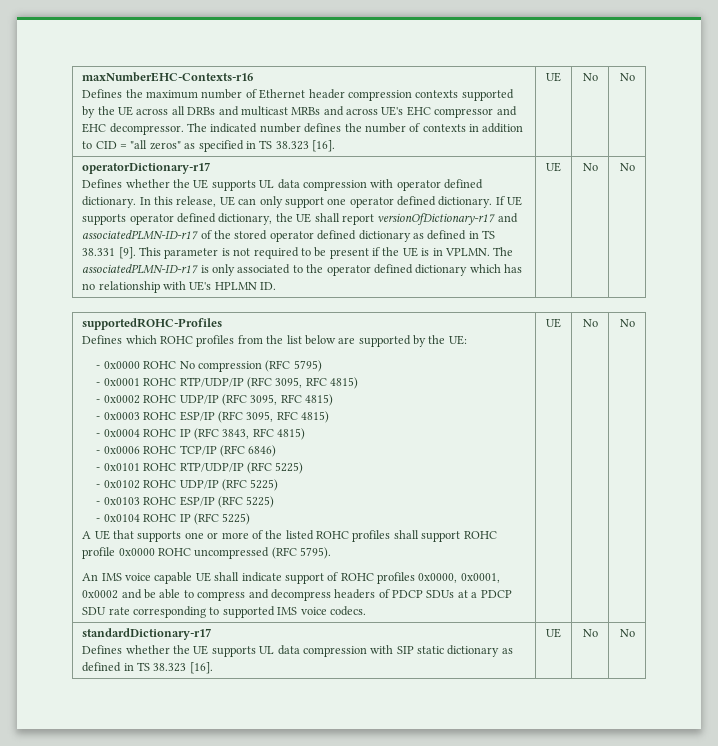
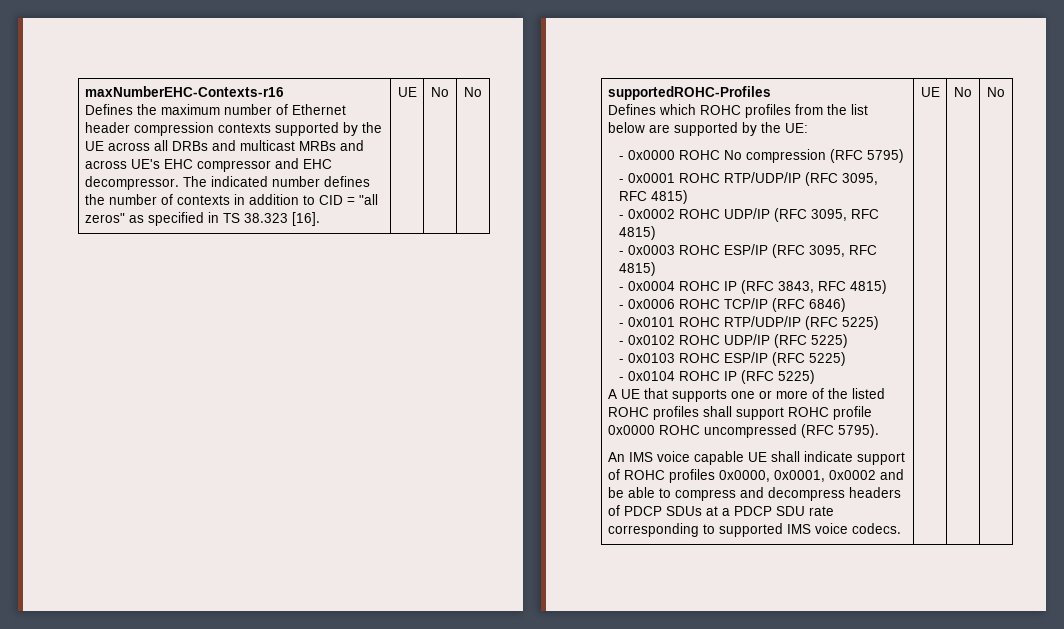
[82,162,211,174] [82,179,484,191] [82,196,523,208] [82,213,518,225] [82,230,496,242] [82,247,514,259] [82,264,523,276] [82,281,277,293] [546,162,561,172] [582,163,598,171] [619,163,635,171] // operatorDictionary-r17 // Defines whether the UE supports UL data compression with operator defined dictionary. In this release, UE can only support one operator defined dictionary. If UE supports operator defined dictionary, the UE shall report versionOfDictionary-r17 and associatedPLMN-ID-r17 of the stored operator defined dictionary as defined in TS 38.331 [9]. This parameter is not required to be present if the UE is in VPLMN. The associatedPLMN-ID-r17 is only associated to the operator defined dictionary which has no relationship with UE's HPLMN ID. | UE | No | No -> (482, 92) none
[82,628,212,640] [82,645,513,657] [82,662,213,674] [546,628,561,638] [582,629,598,637] [619,629,635,637] // standardDictionary-r17 // Defines whether the UE supports UL data compression with SIP static dictionary as defined in TS 38.323 [16]. | UE | No | No -> (1005, 92) none

